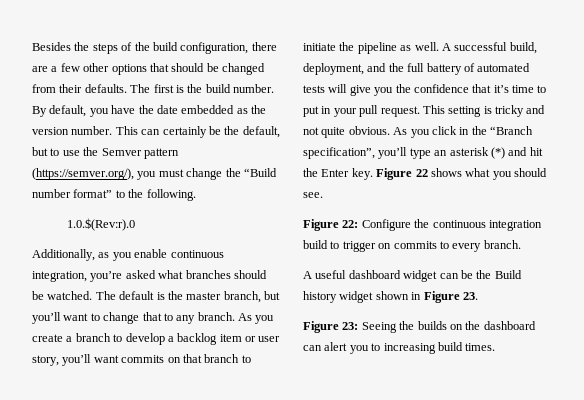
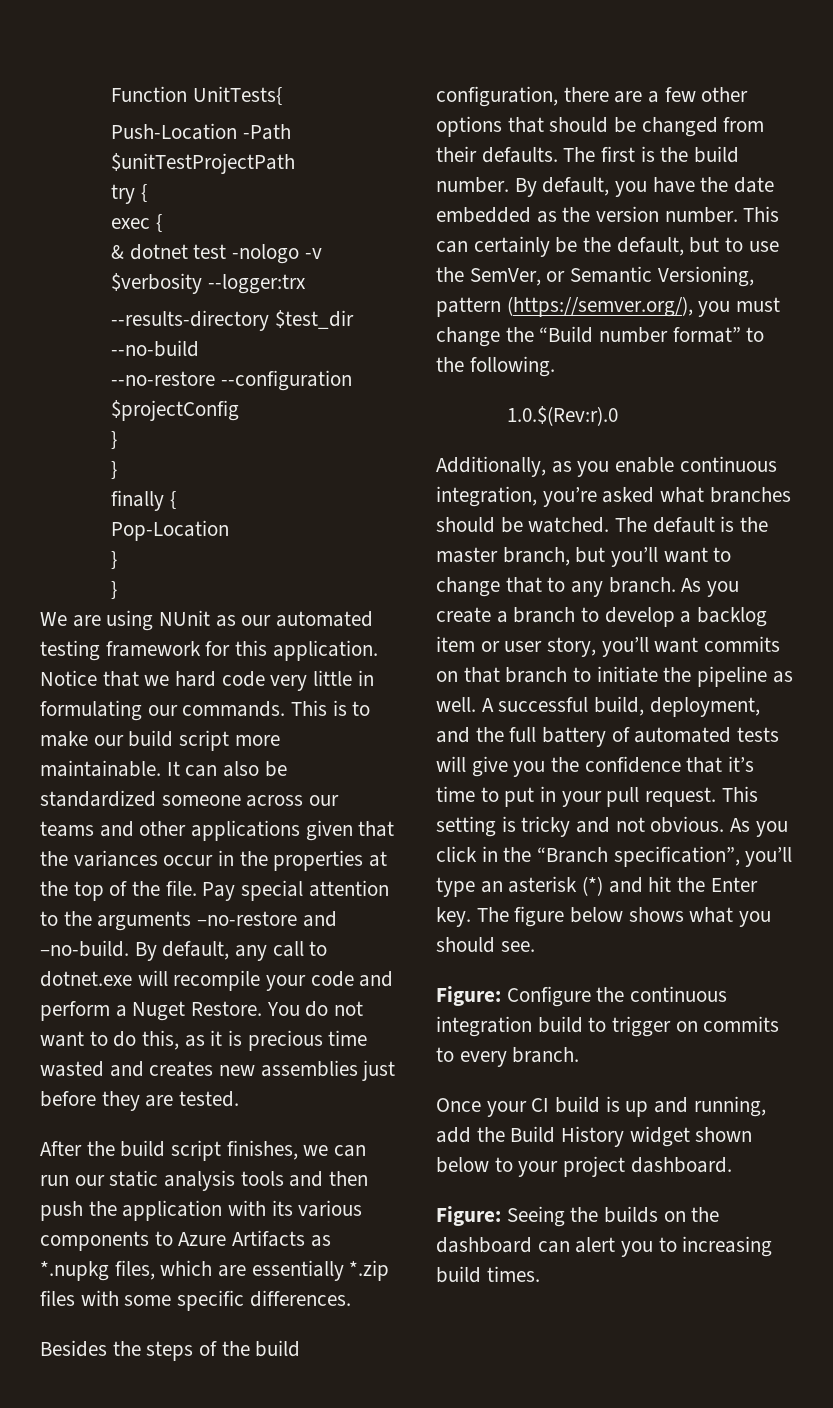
(32, 46) none -> [110,86,282,105] [110,123,291,140] [110,153,295,174] [110,184,147,204] [110,214,162,232] [110,244,322,264] [110,273,306,294] [110,310,354,331] [110,340,199,357] [110,370,352,391] [110,400,239,421] [110,431,117,449] [110,461,117,479] [110,490,176,511] [110,520,229,541] [110,551,117,569] [110,581,117,599] [40,610,374,631] [40,640,378,661] [40,670,374,691] [40,700,371,721] [40,730,280,751] [40,760,287,777] [40,790,340,807] [40,820,395,841] [40,850,388,871] [40,880,389,901] [40,911,337,931] [40,940,328,961] [40,970,394,991] [40,1001,364,1021] [40,1030,368,1051] [40,1060,396,1081] [40,1091,240,1111] [40,1140,367,1161] [40,1170,369,1191] [40,1200,363,1221] [40,1230,331,1251] [40,1260,390,1281] [40,1290,351,1311] Function UnitTests{ // Push-Location -Path $unitTestProjectPath // try { // exec { // & dotnet test -nologo -v $verbosity --logger:trx // --results-directory $test_dir --no-build // --no-restore --configuration $projectConfig // } // } // finally { // Pop-Location // } // } // We are using NUnit as our automated testing framework for this application. Notice that we hard code very little in formulating our commands. This is to make our build script more maintainable. It can also be standardized someone across our teams and other applications given that the variances occur in the properties at the top of the file. Pay special attention to the arguments –no-restore and –no-build. By default, any call to dotnet.exe will recompile your code and perform a Nuget Restore. You do not want to do this, as it is precious time wasted and creates new assemblies just before they are tested. // After the build script finishes, we can run our static analysis tools and then push the application with its various components to Azure Artifacts as *.nupkg files, which are essentially *.zip files with some specific differences. //
[101,148,142,156] Semver -> [469,266,754,287] SemVer, or Semantic Versioning,
[321,127,346,138] quite -> (645, 824) none
[376,168,428,180] Figure 22 -> [476,906,624,927] The figure below
[303,219,359,231] Figure 22: -> [436,986,501,1006] Figure:
[303,270,473,282] A useful dashboard widget can be -> [436,1096,766,1117] [436,1127,471,1143] Once your CI build is up and running, add
[303,291,337,303] history -> [561,1126,625,1147] History
[411,291,478,303] [303,321,359,333] in Figure 23. // Figure 23: -> [436,1156,732,1177] [436,1206,501,1226] below to your project dashboard. // Figure:

